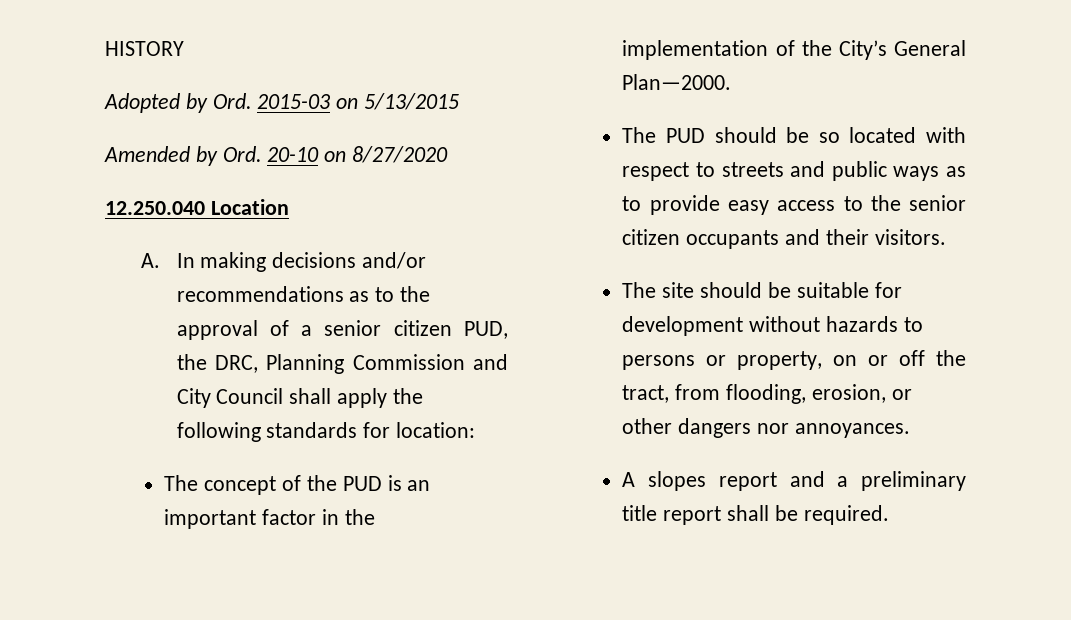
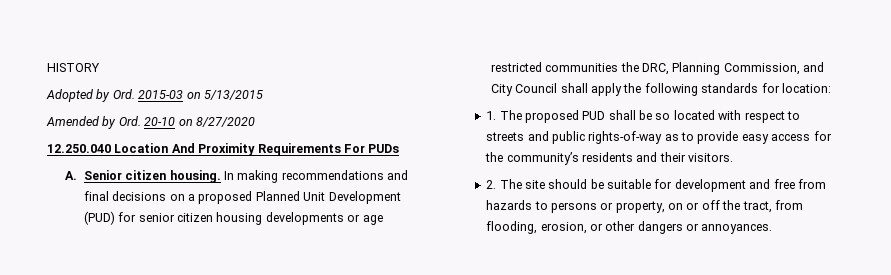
[140,252,427,272] [176,286,431,302] [176,320,508,340] // A. In making decisions and/or recommendations as to the approval of a senior citizen PUD, -> [171,143,400,156] [65,170,409,183] [83,191,401,204] [83,211,383,225] [490,62,619,72] And Proximity Requirements For PUDs // A. Senior citizen housing. In making recommendations and final decisions on a proposed Planned Unit Development (PUD) for senior citizen housing developments or age restricted communities
[352,354,465,370] Commission -> [723,63,800,75] Commission,
[164,475,431,495] [164,509,375,529] [622,40,966,60] [622,74,732,90] [622,127,777,143] The concept of the PUD is an important factor in the implementation of the City’s General Plan—2000. // The PUD should -> [486,110,636,123] 1. The proposed PUD shall
[893,166,940,181] ways -> [588,131,663,144] rights-of-way
[843,195,966,211] [622,229,780,249] to the senior citizen occupants -> [813,131,832,141] [485,152,633,165] for the community’s residents
(946, 237) none -> [486,180,497,189] 2.
[749,316,821,332] without -> [749,179,826,189] and free from
[757,423,790,434] nor -> [686,223,700,231] or
[622,471,966,491] [622,505,889,525] // A slopes report and a preliminary title report shall be required. -> (773, 229) none

